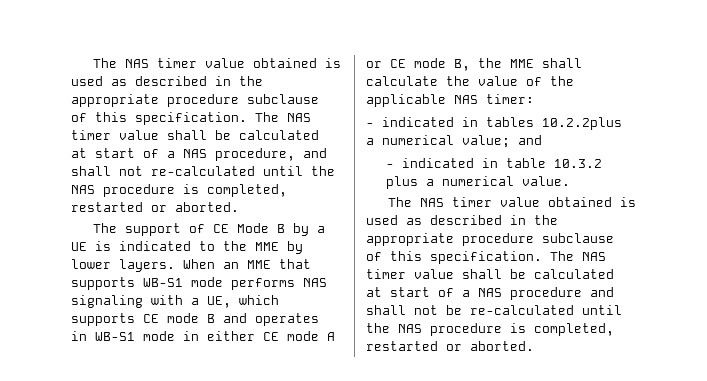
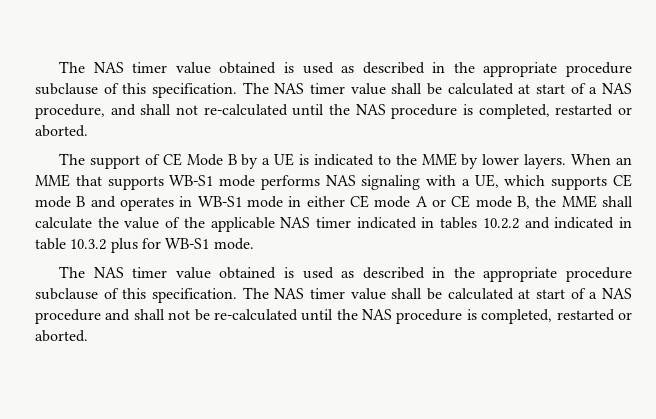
[486,94,534,104] [366,123,374,127] timer: // - -> [316,217,352,228] timer
[542,117,622,130] [366,135,542,148] [385,164,394,168] 10.2.2plus a numerical value; and // - -> [482,217,550,229] 10.2.2 and
[425,176,570,186] a numerical value. -> [141,238,254,250] for WB-S1 mode.

